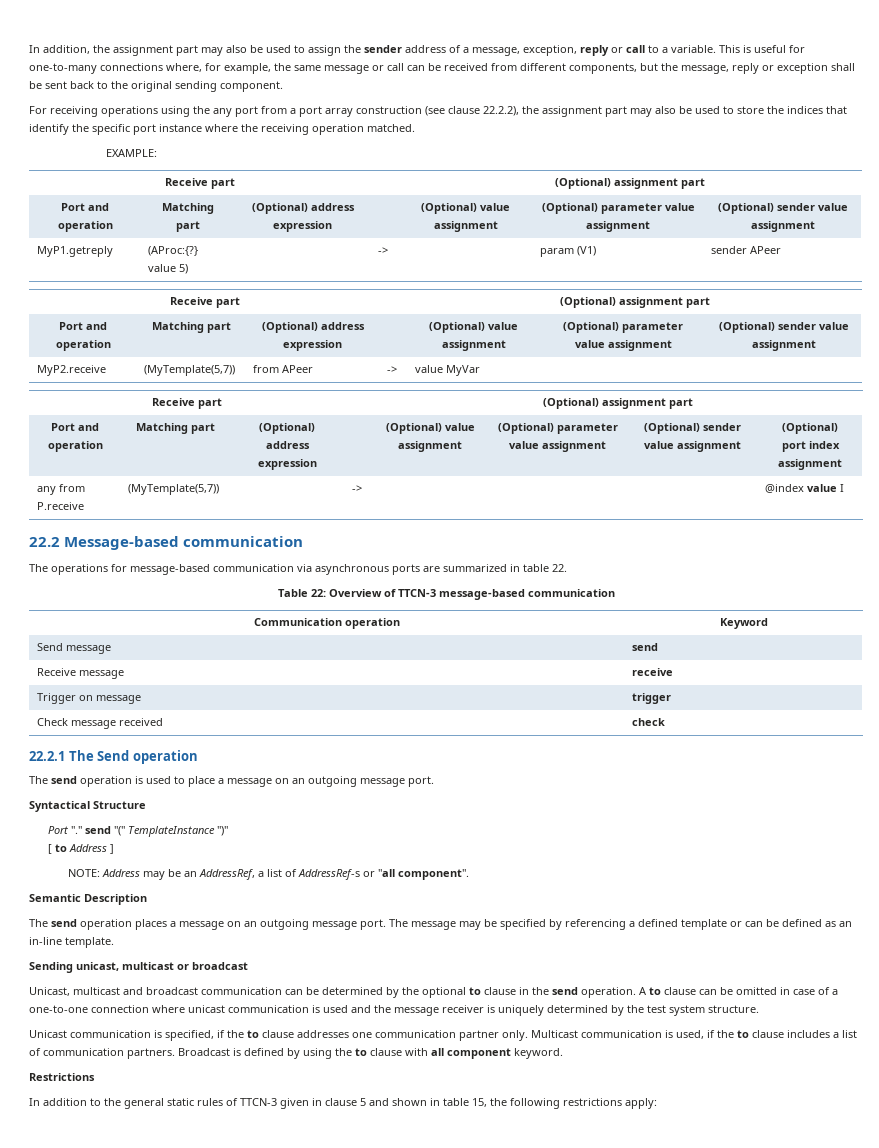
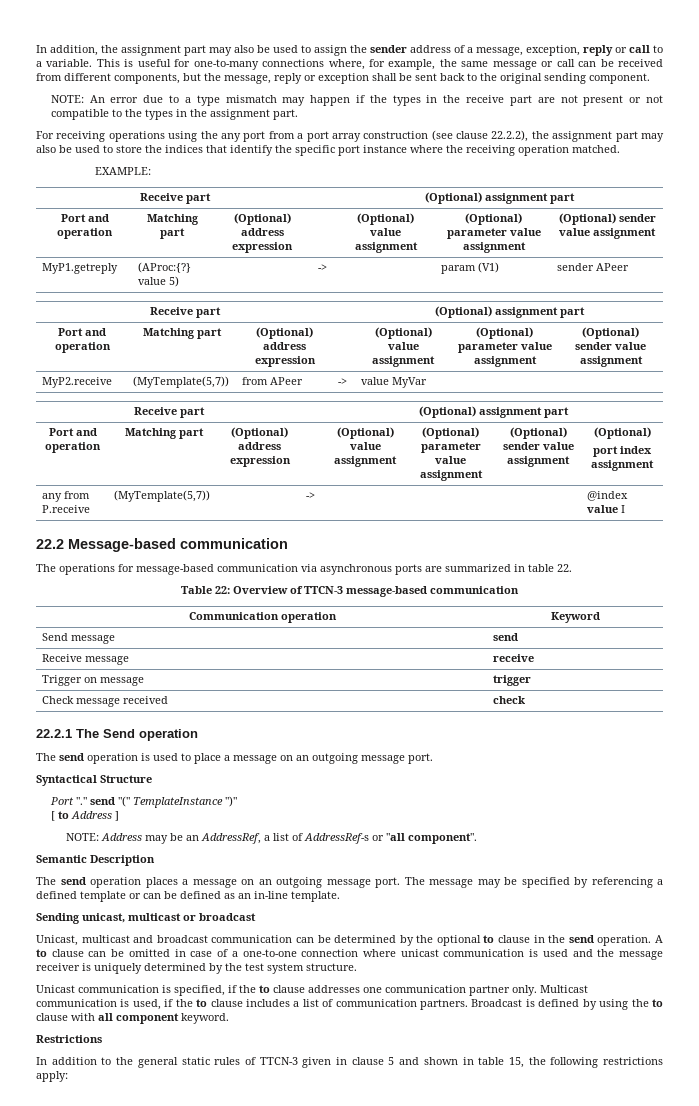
(283, 86) none -> [50,95,664,106] [50,109,298,120] // NOTE: An error due to a type mismatch may happen if the types in the receive part are not present or not compatible to the types in the assignment part.

